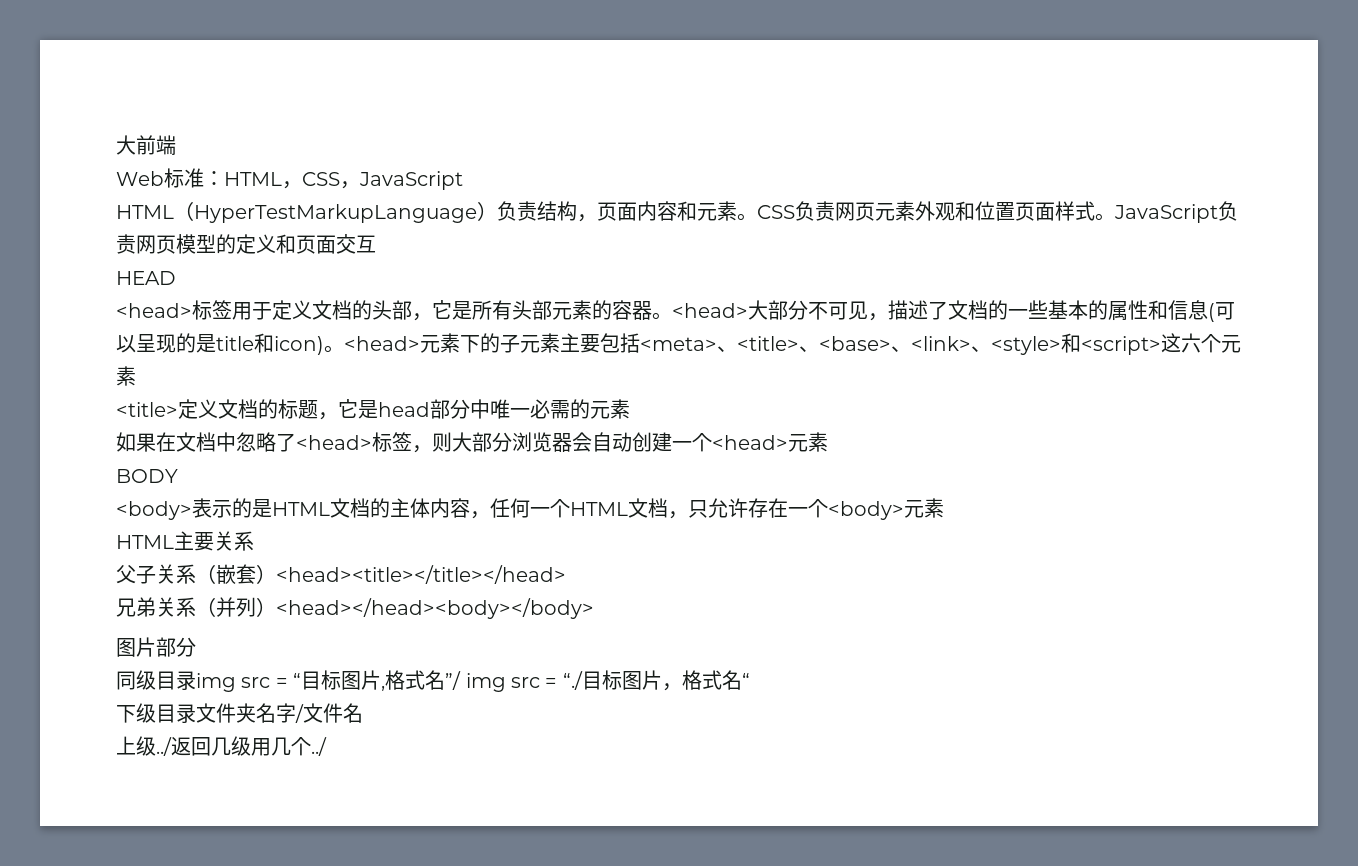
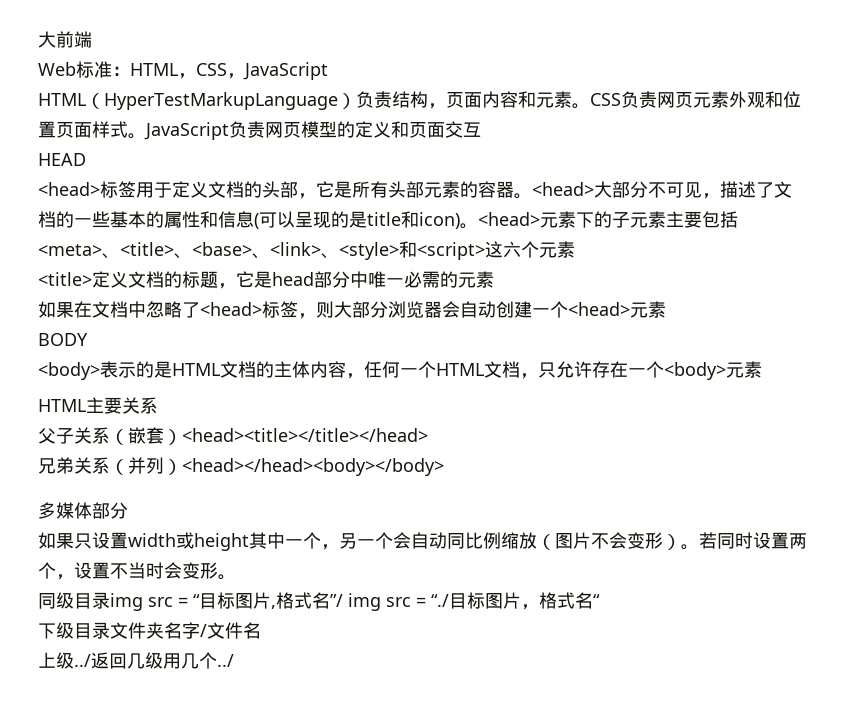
[116,637,196,657] 图片部分 -> [38,502,128,519] [38,532,807,551] [38,562,236,580] 多媒体部分 // 如果只设置width或height其中一个，另一个会自动同比例缩放（图片不会变形）。若同时设置两个，设置不当时会变形。

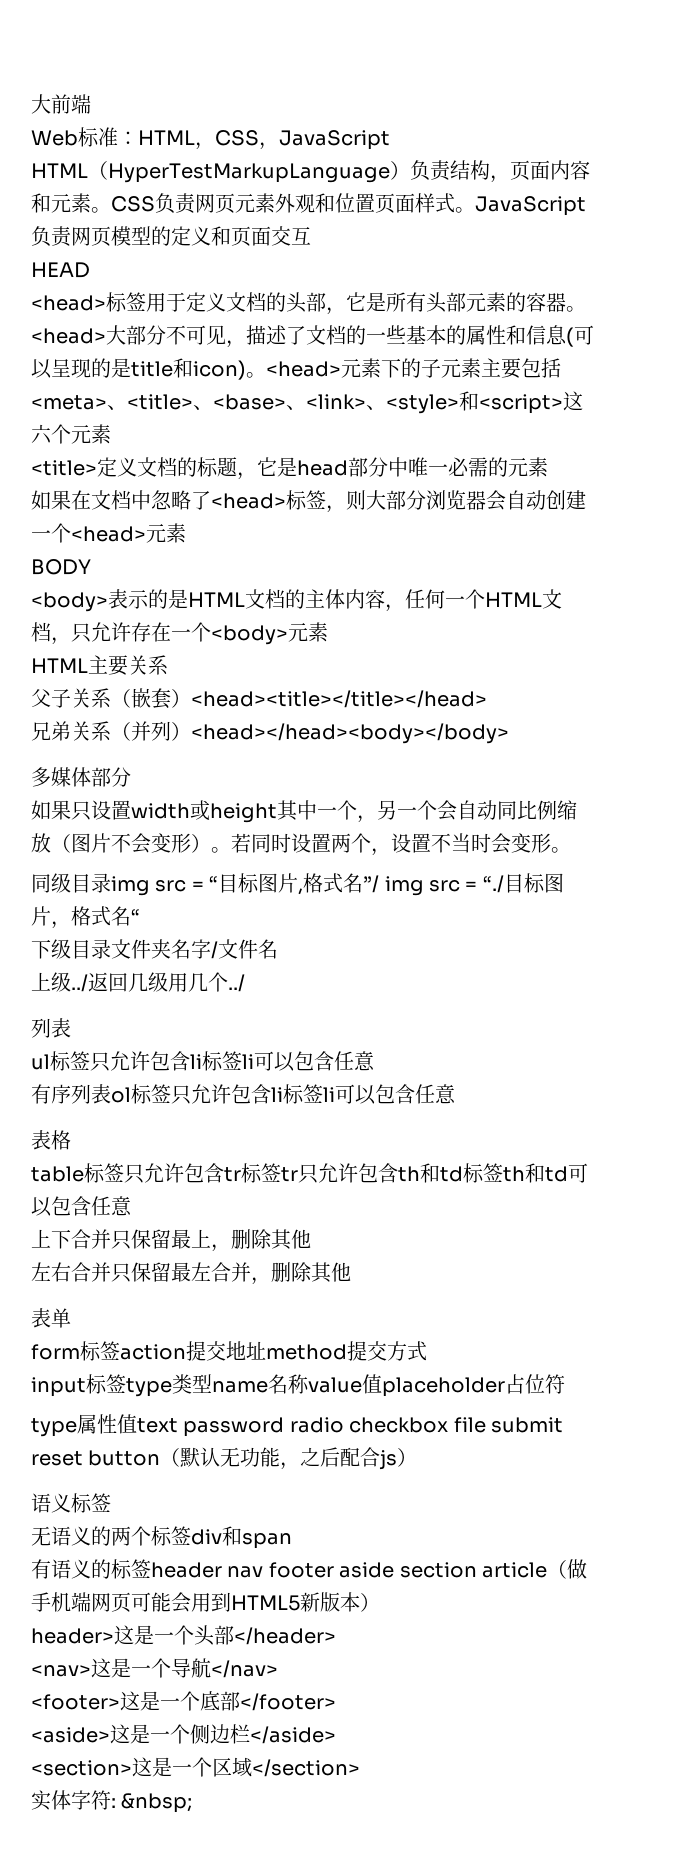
(234, 660) none -> [31,1018,71,1038] [31,1051,375,1072] [31,1084,456,1105] [31,1130,71,1150] [31,1163,588,1184] [31,1196,132,1217] [31,1229,311,1252] [31,1262,351,1285] [31,1308,71,1328] [31,1341,427,1361] [31,1374,565,1397] [31,1414,563,1437] [31,1447,418,1470] [31,1493,111,1513] [31,1526,292,1549] [31,1559,587,1579] [31,1592,380,1613] [31,1625,336,1646] [31,1658,278,1678] [31,1691,336,1711] [31,1724,336,1744] [31,1757,360,1777] [31,1790,193,1813] // 列表 // ul标签只允许包含li标签li可以包含任意 // 有序列表ol标签只允许包含li标签li可以包含任意 // 表格 // table标签只允许包含tr标签tr只允许包含th和td标签th和td可以包含任意 // 上下合并只保留最上，删除其他 // 左右合并只保留最左合并，删除其他 // 表单 // form标签action提交地址method提交方式 // input标签type类型name名称value值placeholder占位符 // type属性值text password radio checkbox file submit reset button（默认无功能，之后配合js） // 语义标签 // 无语义的两个标签div和span // 有语义的标签header nav footer aside section article（做手机端网页可能会用到HTML5新版本） // header>这是一个头部</header> // <nav>这是一个导航</nav> // <footer>这是一个底部</footer> // <aside>这是一个侧边栏</aside> // <section>这是一个区域</section> // 实体字符: &nbsp;

